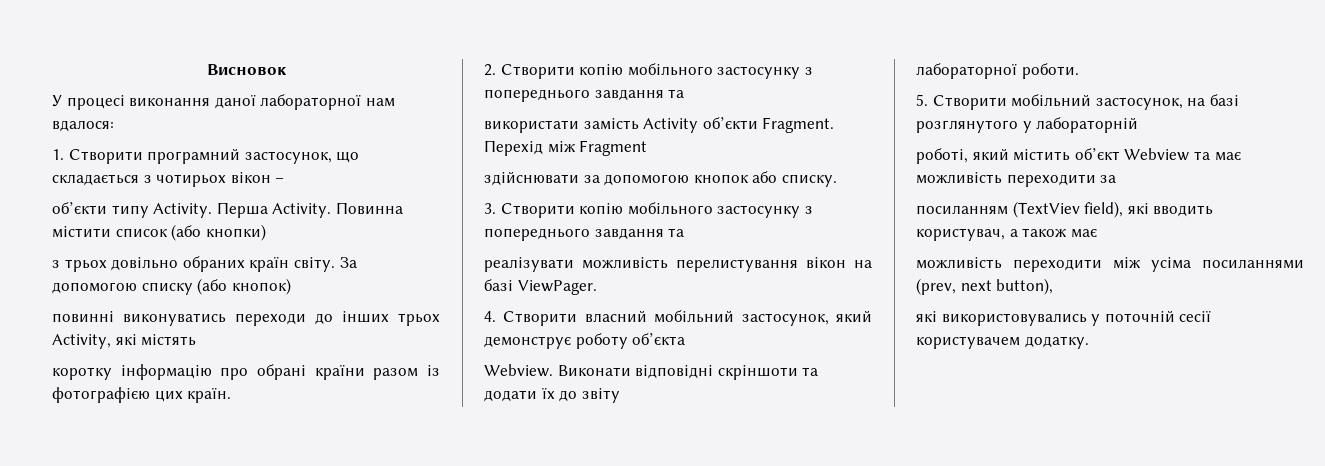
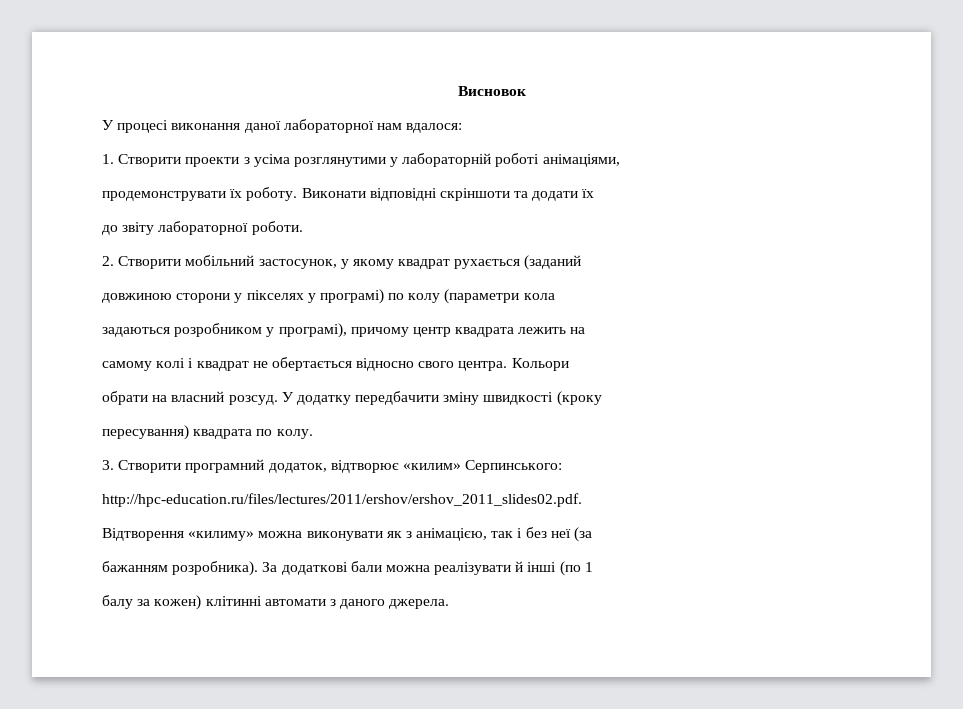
[147,148,360,164] [52,172,285,187] [52,202,403,218] [52,224,266,241] [52,256,357,272] [52,278,291,295] [52,311,440,326] [52,334,197,349] [52,364,440,380] [52,387,232,403] [484,63,813,79] [484,89,685,102] [484,117,835,133] [484,140,648,156] [484,171,837,187] [484,202,813,218] [484,228,685,241] [484,257,872,272] [484,279,597,295] [484,310,872,326] [484,333,686,349] [484,364,553,377] програмний застосунок, що складається з чотирьох вікон – // об’єкти типу Activity. Перша Activity. Повинна містити список (або кнопки) // з трьох довільно обраних країн світу. За допомогою списку (або кнопок) // повинні виконуватись переходи до інших трьох Activity, які містять // коротку інформацію про обрані країни разом із фотографією цих країн. // 2. Створити копію мобільного застосунку з попереднього завдання та // використати замість Activity об’єкти Fragment. Перехід між Fragment // здійснювати за допомогою кнопок або списку. // 3. Створити копію мобільного застосунку з попереднього завдання та // реалізувати можливість перелистування вікон на базі ViewPager. // 4. Створити власний мобільний застосунок, який демонструє роботу об’єкта // Webview. -> [185,153,620,167] [102,187,298,201] проекти з усіма розглянутими у лабораторній роботі анімаціями, // продемонструвати їх роботу.
(555, 393) none -> (595, 193) //
(620, 395) // -> (155, 228) none
[916,94,928,106] 5. -> [102,256,114,266] 2.
[1187,94,1239,106] [916,117,1139,133] [916,148,1241,164] [916,172,1117,187] [916,201,1214,218] [916,228,1097,241] [916,257,1304,272] [916,278,1054,295] [916,310,1212,326] [916,336,1089,349] на базі розглянутого у лабораторній // роботі, який містить об’єкт Webview та має можливість переходити за // посиланням (TextViev field), які вводить користувач, а також має // можливість переходити між усіма посиланнями (prev, next button), // які використовувались у поточній сесії користувачем додатку. -> [340,255,582,270] [102,289,555,304] [102,323,586,338] [102,357,569,371] [102,391,602,406] [102,425,313,440] [102,459,563,473] [102,493,582,507] [102,527,593,542] [102,561,593,576] [102,595,450,610] у якому квадрат рухається (заданий // довжиною сторони у пікселях у програмі) по колу (параметри кола // задаються розробником у програмі), причому центр квадрата лежить на // самому колі і квадрат не обертається відносно свого центра. Кольори // обрати на власний розсуд. У додатку передбачити зміну швидкості (кроку // пересування) квадрата по колу. // 3. Створити програмний додаток, відтворює «килим» Серпинського: // http://hpc-education.ru/files/lectures/2011/ershov/ershov_2011_slides02.pdf. // Відтворення «килиму» можна виконувати як з анімацією, так і без неї (за // бажанням розробника). За додаткові бали можна реалізувати й інші (по 1 // балу за кожен) клітинні автомати з даного джерела.

